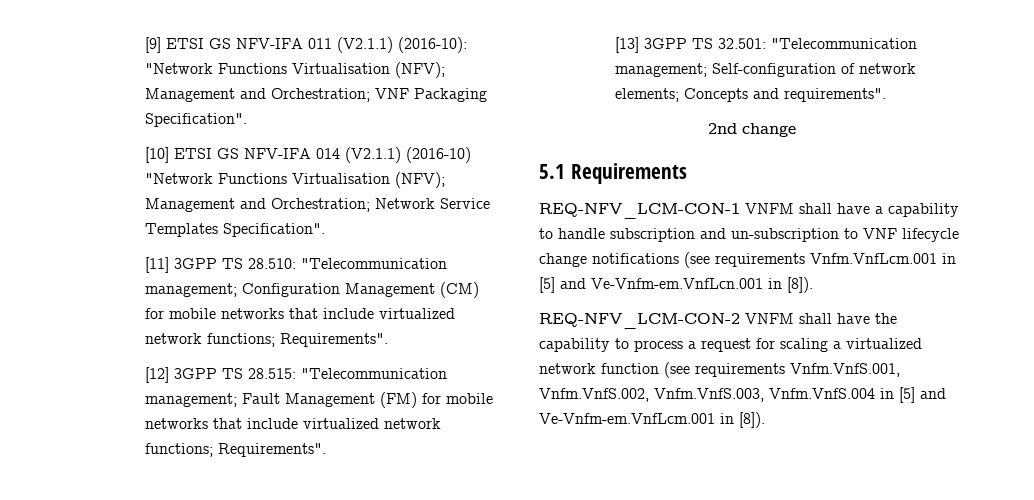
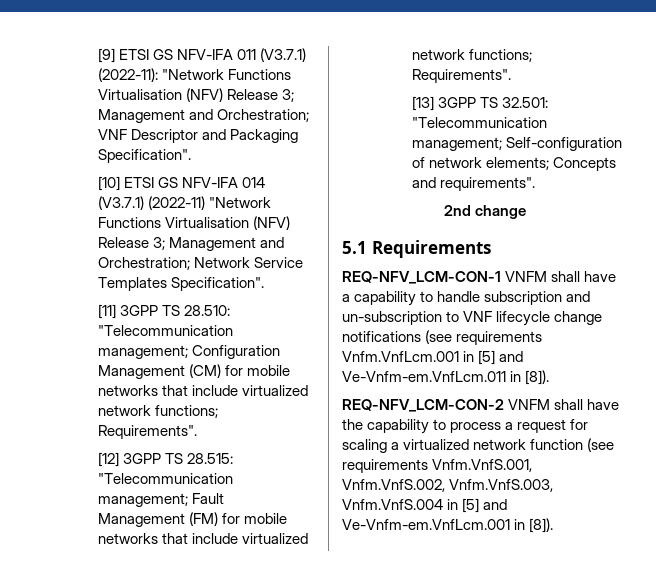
[337,37,468,53] [145,62,446,78] (V2.1.1) (2016-10): "Network Functions Virtualisation (NFV); -> [260,48,307,62] [97,68,291,82] [97,88,294,102] (V3.7.1) (2022-11): "Network Functions Virtualisation (NFV) Release 3;
(410, 93) none -> [130,129,226,143] Descriptor and
[345,147,472,163] [145,172,446,188] (V2.1.1) (2016-10) "Network Functions Virtualisation (NFV); -> [97,196,271,210] [97,216,290,230] [97,237,165,250] (V3.7.1) (2022-11) "Network Functions Virtualisation (NFV) Release 3;
[591,278,763,289] Ve-Vnfm-em.VnfLcn.001 -> [342,371,506,382] Ve-Vnfm-em.VnfLcm.011

